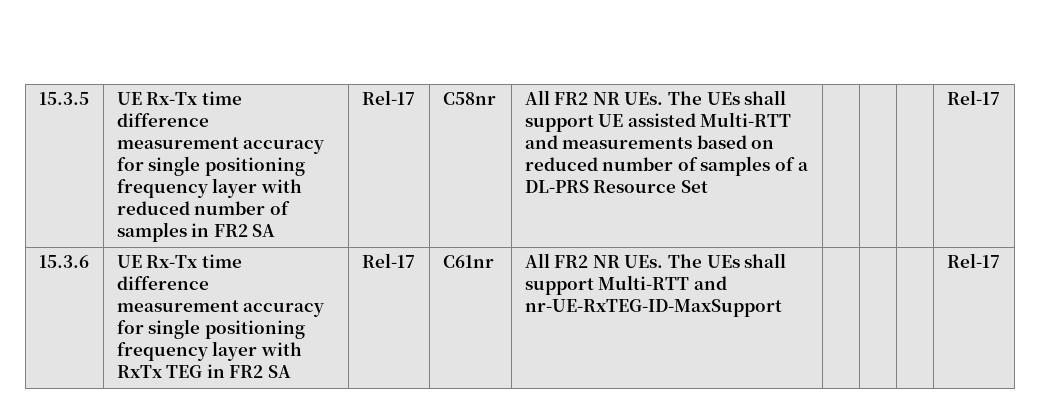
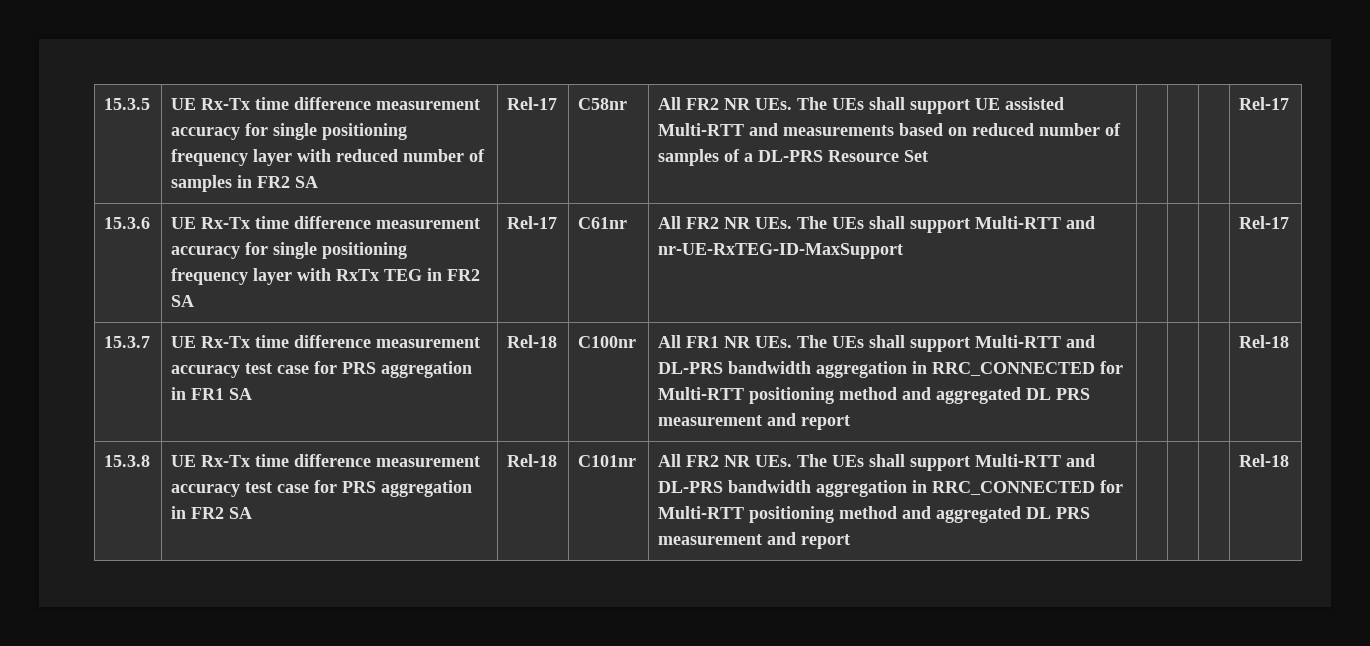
(1000, 260) none -> [104,336,151,348] [171,335,481,348] [171,361,473,378] [171,387,253,400] [507,335,558,348] [578,336,637,348] [658,335,1096,352] [658,361,1124,378] [658,387,1091,404] [658,413,851,430] [1239,335,1290,348] [104,455,151,467] [171,454,481,467] [171,480,473,497] [171,506,253,519] [507,454,558,467] [578,455,637,467] [658,454,1096,471] [658,480,1124,497] [658,506,1091,523] [658,532,851,549] [1239,454,1290,467] // 15.3.7 | UE Rx-Tx time difference measurement accuracy test case for PRS aggregation in FR1 SA | Rel-18 | C100nr | All FR1 NR UEs. The UEs shall support Multi-RTT and DL-PRS bandwidth aggregation in RRC_CONNECTED for Multi-RTT positioning method and aggregated DL PRS measurement and report | | | | Rel-18 // 15.3.8 | UE Rx-Tx time difference measurement accuracy test case for PRS aggregation in FR2 SA | Rel-18 | C101nr | All FR2 NR UEs. The UEs shall support Multi-RTT and DL-PRS bandwidth aggregation in RRC_CONNECTED for Multi-RTT positioning method and aggregated DL PRS measurement and report | | | | Rel-18

